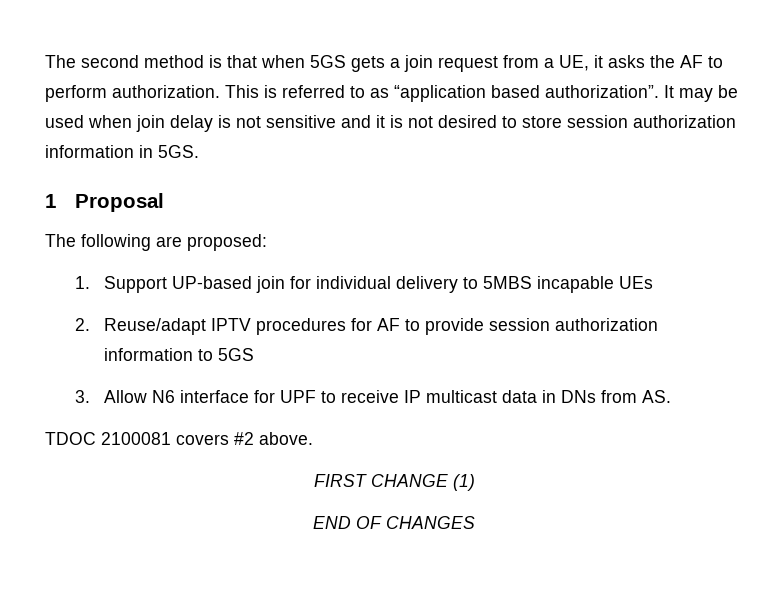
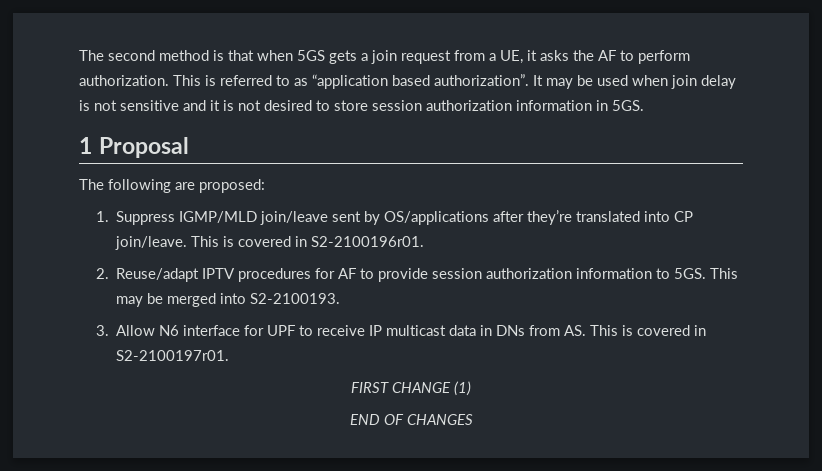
[104,276,654,293] Support UP-based join for individual delivery to 5MBS incapable UEs -> [115,210,693,225] [114,236,424,250] Suppress IGMP/MLD join/leave sent by OS/applications after they’re translated into CP join/leave. This is covered in S2-2100196r01.
[218,348,255,361] 5GS -> [673,268,738,279] [115,293,340,307] 5GS. This may be merged into S2-2100193.
[45,432,313,445] // TDOC 2100081 covers #2 above. -> [589,325,706,336] [115,350,229,361] This is covered in S2-2100197r01.

